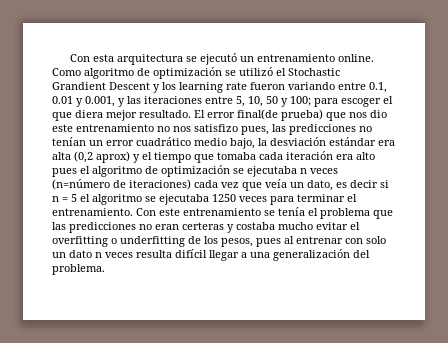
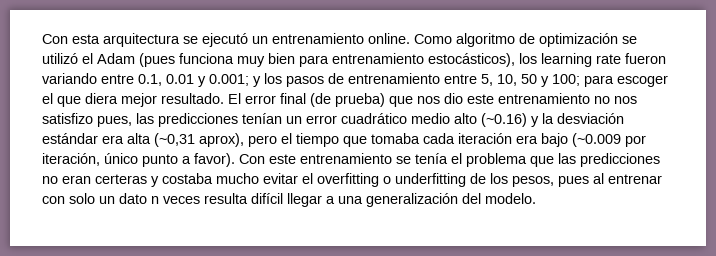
[288,68,340,76] [52,82,160,93] Stochastic Grandient Descent y -> [97,53,515,67] Adam (pues funciona muy bien para entrenamiento estocásticos),
[85,96,202,107] 0.001, y las iteraciones -> [209,73,440,87] 0.001; y los pasos de entrenamiento
[237,109,278,120] final(de -> [280,93,331,107] final (de
[359,126,372,132] no -> (238, 120) none
[230,138,255,149] bajo, -> [454,113,539,127] alto (~0.16) y
[74,151,140,163] (0,2 aprox) y -> [154,133,277,147] (~0,31 aprox), pero
[356,152,375,160] [52,165,338,177] [52,179,389,191] [52,194,357,205] [52,208,133,216] alto pues el algoritmo de optimización se ejecutaba n veces (n=número de iteraciones) cada vez que veía un dato, es decir si n = 5 el algoritmo se ejecutaba 1250 veces para terminar el entrenamiento. -> [541,133,646,147] [42,153,235,167] bajo (~0.009 por iteración, único punto a favor).
[52,264,105,275] problema. -> [485,193,536,204] modelo.

